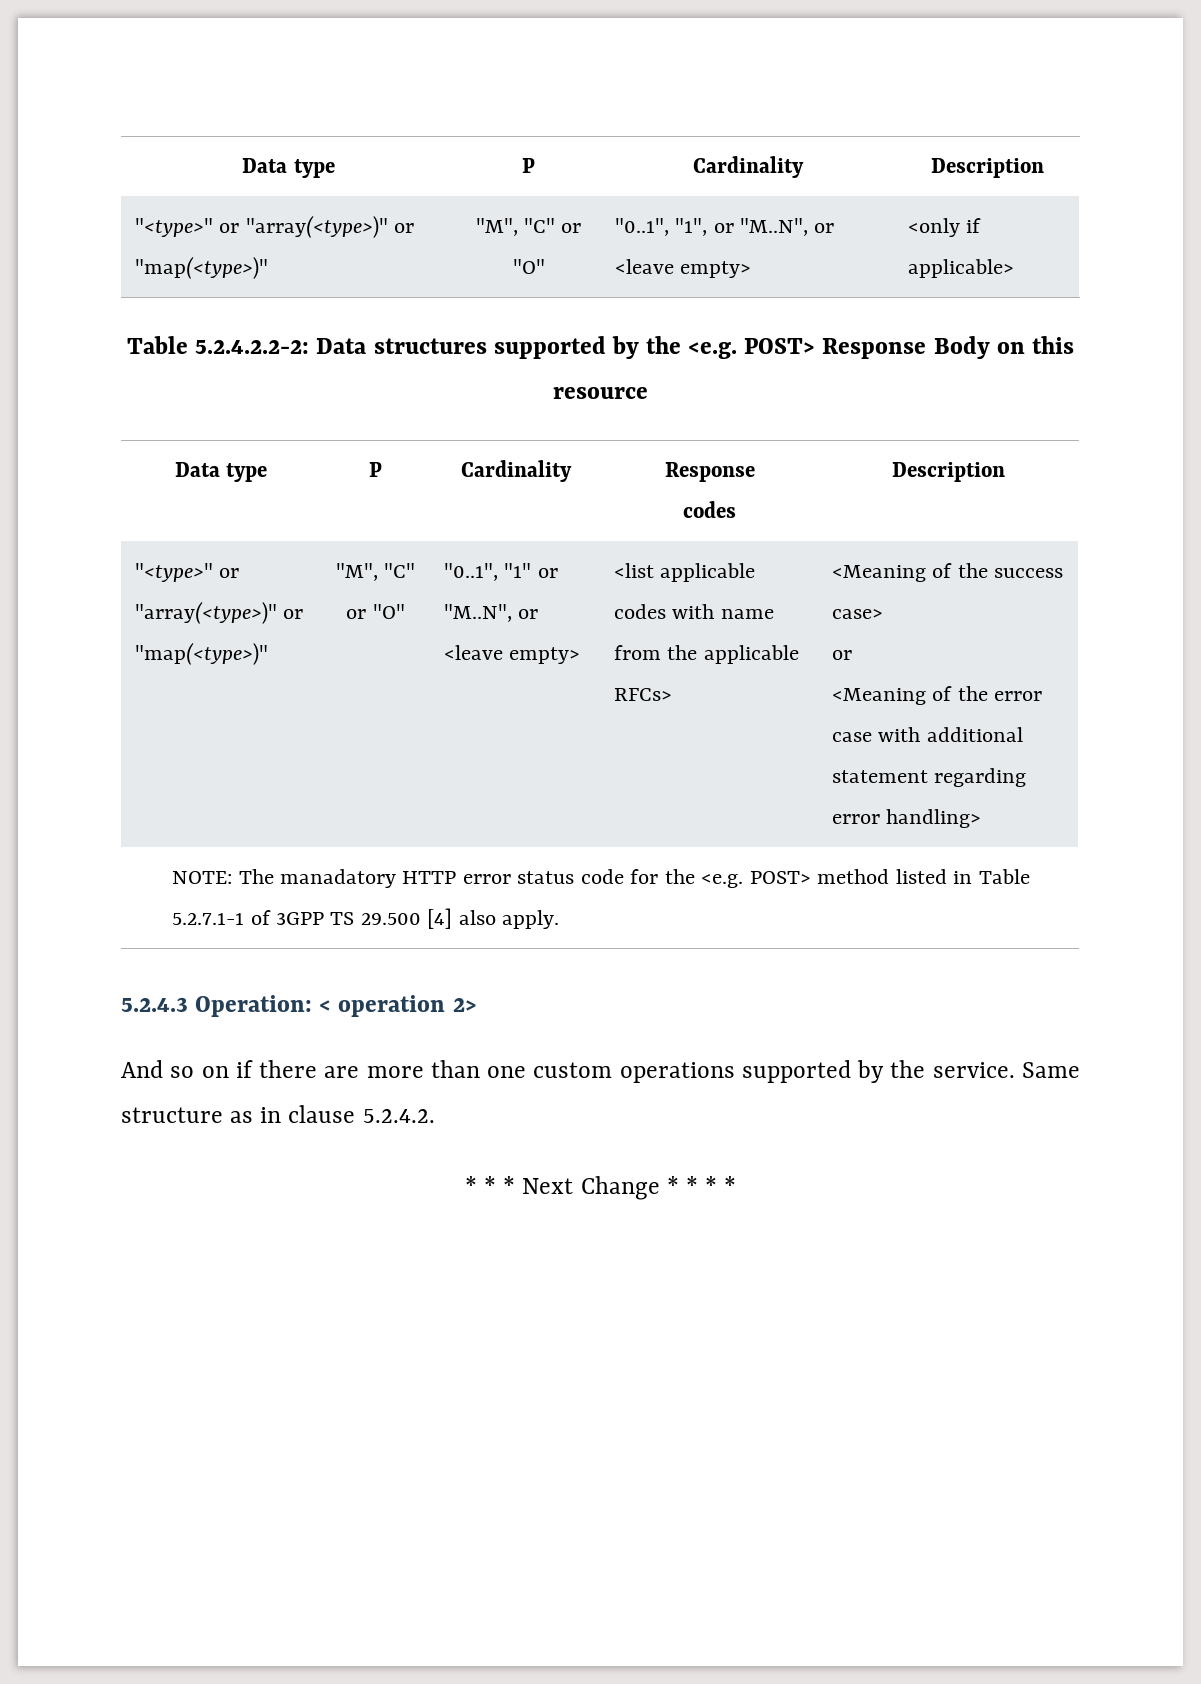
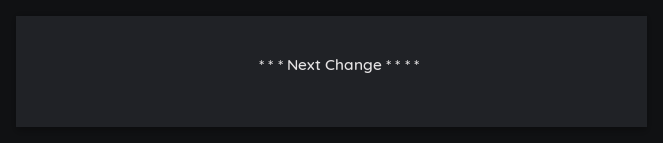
[242,158,335,178] [522,158,535,173] [693,156,804,178] [930,158,1044,178] [134,216,414,238] [134,257,268,279] [475,218,582,236] [512,259,545,274] [614,218,835,236] [614,259,752,278] [907,218,982,237] [907,259,1014,278] [127,336,1074,359] [553,387,648,399] [174,462,268,482] [369,462,382,477] [460,460,572,482] [664,462,755,482] [683,501,736,518] [892,462,1005,482] [134,563,240,582] [134,602,304,624] [134,643,268,665] [335,563,416,581] [346,604,405,619] [443,563,558,581] [443,604,539,622] [443,645,581,664] [613,563,756,582] [613,604,774,619] [613,645,799,664] [613,688,672,701] [831,563,1063,582] [831,609,883,619] [831,650,852,660] [831,686,1042,705] [831,727,1023,742] [831,768,1027,787] [831,809,982,828] [172,869,1030,888] [172,908,560,929] [121,995,477,1017] [121,1060,1080,1083] [121,1105,435,1123] Data type | P | Cardinality | Description // "<type>" or "array(<type>)" or "map(<type>)" | "M", "C" or "O" | "0..1", "1", or "M..N", or <leave empty> | <only if applicable> // Table 5.2.4.2.2-2: Data structures supported by the <e.g. POST> Response Body on this resource // Data type | P | Cardinality | Response // codes | Description // "<type>" or "array(<type>)" or "map(<type>)" | "M", "C" or "O" | "0..1", "1" or "M..N", or <leave empty> | <list applicable codes with name from the applicable RFCs> | <Meaning of the success case> // or // <Meaning of the error case with additional statement regarding error handling> // NOTE: The manadatory HTTP error status code for the <e.g. POST> method listed in Table 5.2.7.1-1 of 3GPP TS 29.500 [4] also apply. // 5.2.4.3 Operation: < operation 2> // And so on if there are more than one custom operations supported by the service. Same structure as in clause 5.2.4.2. // -> (259, 65) none

